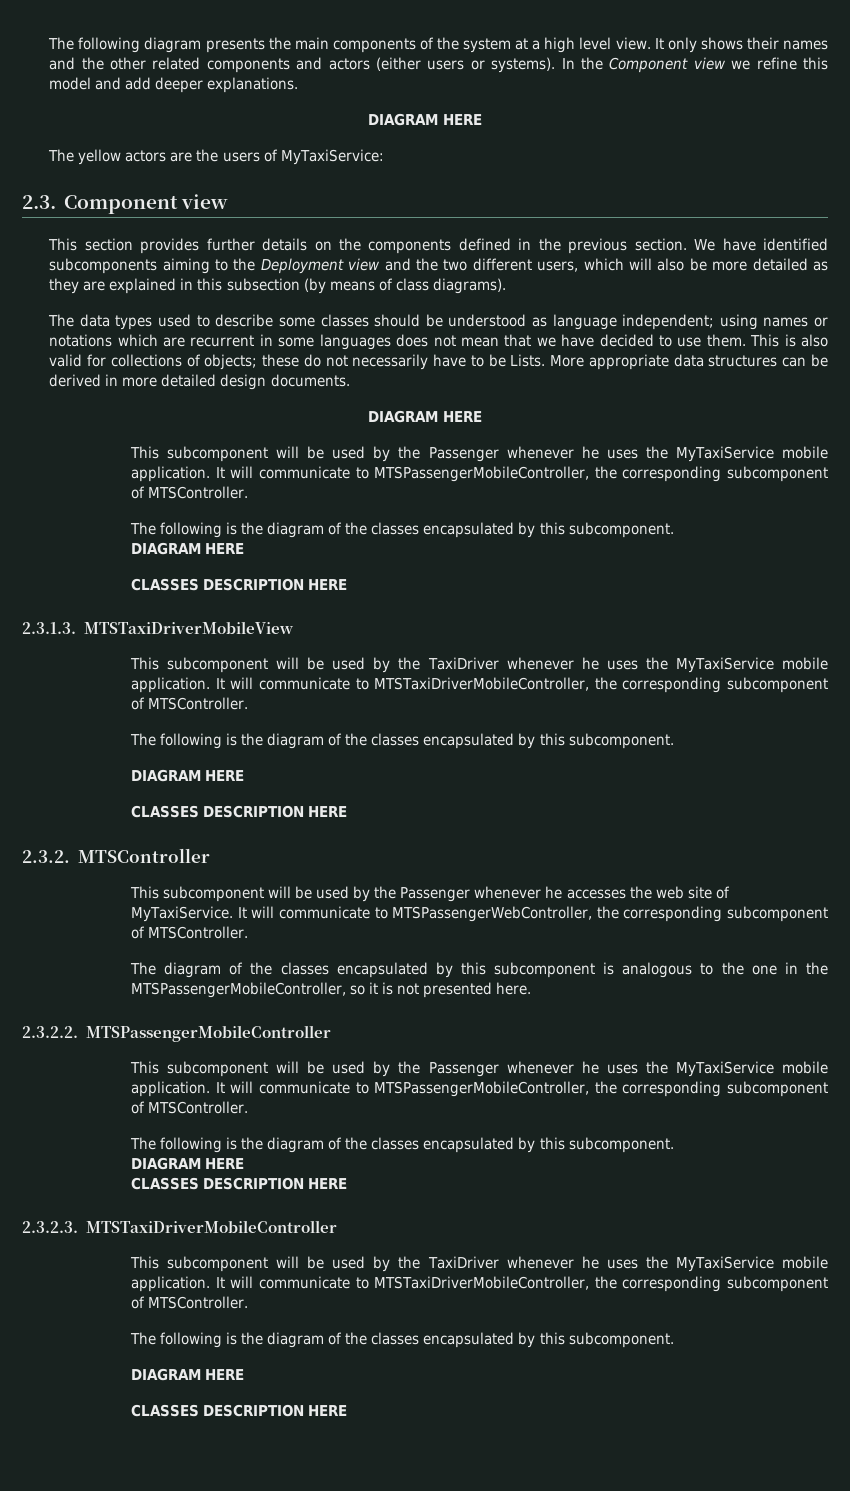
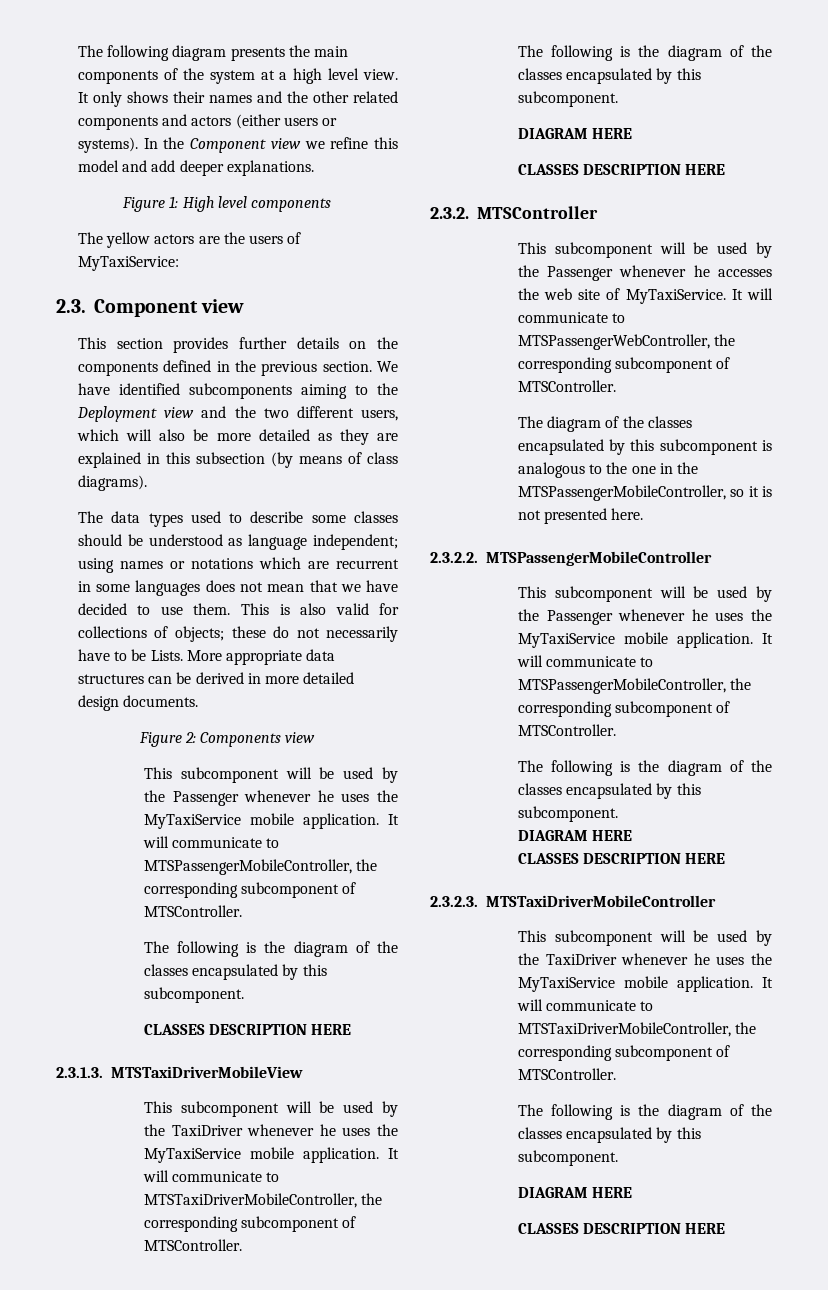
[368,113,482,126] DIAGRAM HERE -> [122,196,331,212] Figure 1: High level components
[368,410,482,423] DIAGRAM HERE -> [138,732,316,747] Figure 2: Components view
[131,542,245,555] // DIAGRAM HERE -> (244, 995) none

